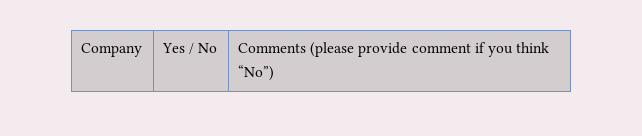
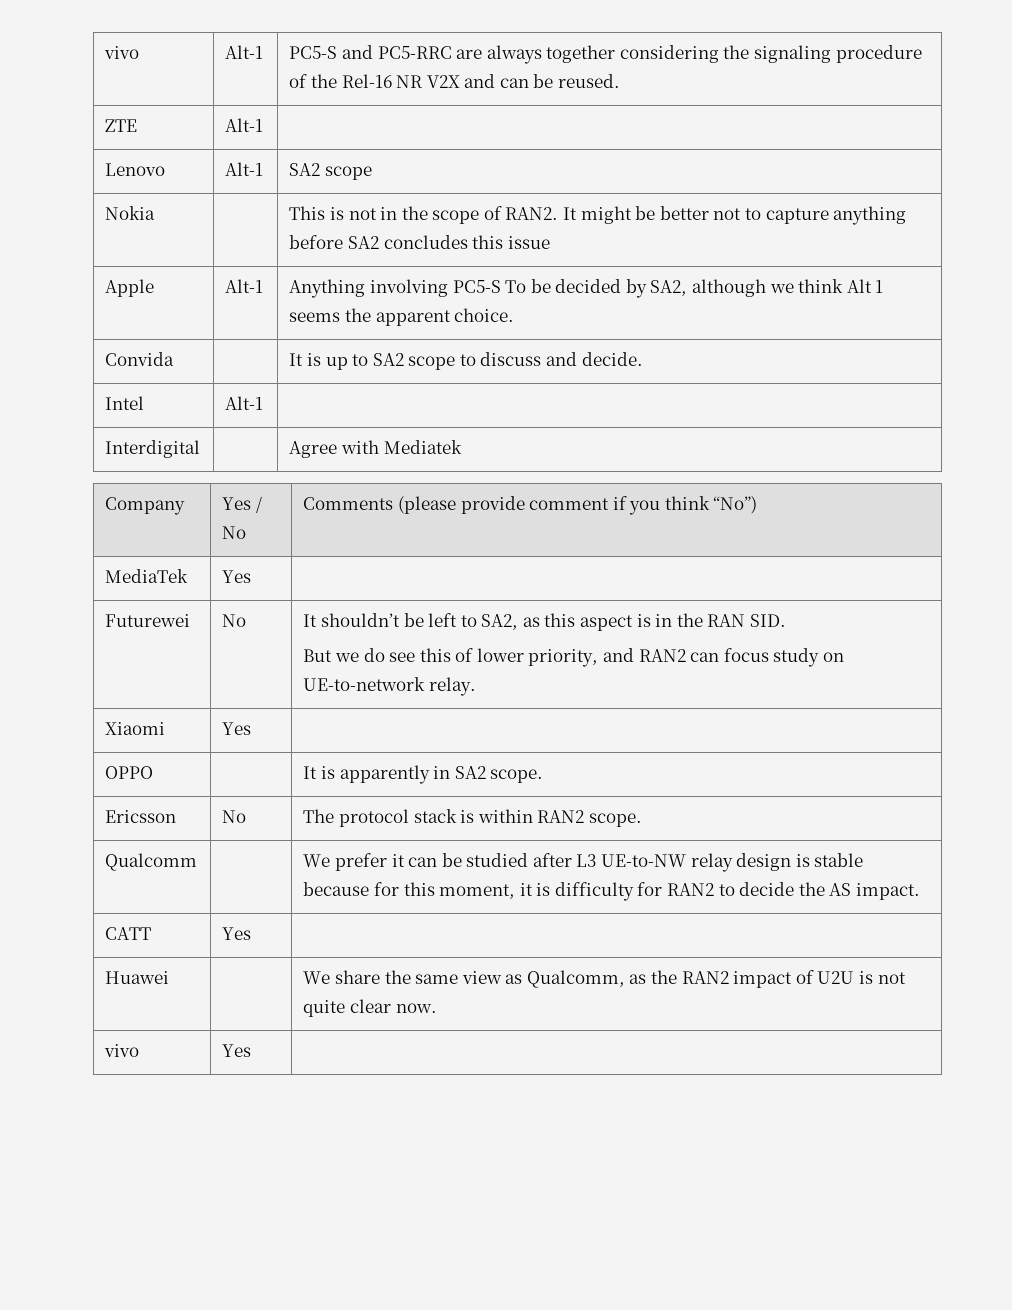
(81, 50) none -> [104,46,140,59] [225,45,264,59] [289,45,922,64] [289,74,621,88] [105,119,138,132] [225,118,264,132] [105,163,166,176] [225,162,264,176] [289,163,372,180] [105,206,156,220] [289,206,907,225] [289,235,550,249] [105,279,155,297] [225,279,264,293] [289,279,884,298] [289,308,515,326] [105,352,175,366] [289,352,643,370] [105,396,145,410] [225,396,264,410] [105,440,201,458] [289,440,462,458] vivo | Alt-1 | PC5-S and PC5-RRC are always together considering the signaling procedure of the Rel-16 NR V2X and can be reused. // ZTE | Alt-1 | // Lenovo | Alt-1 | SA2 scope // Nokia | | This is not in the scope of RAN2. It might be better not to capture anything before SA2 concludes this issue // Apple | Alt-1 | Anything involving PC5-S To be decided by SA2, although we think Alt 1 seems the apparent choice. // Convida | | It is up to SA2 scope to discuss and decide. // Intel | Alt-1 | // Interdigital | | Agree with Mediatek //
(275, 73) none -> [105,569,189,583] [222,570,252,583] [105,614,191,627] [222,614,247,627] [303,613,787,631] [303,648,845,667] [303,677,476,696] [105,722,166,735] [222,722,252,735] [105,766,154,779] [303,765,544,784] [105,810,177,823] [222,810,247,823] [303,809,642,827] [105,853,198,871] [303,853,864,872] [303,882,921,901] [105,927,152,940] [222,927,252,940] [105,971,170,984] [303,970,906,988] [303,999,437,1017] [104,1044,140,1057] [222,1044,252,1057] // MediaTek | Yes | // Futurewei | No | It shouldn’t be left to SA2, as this aspect is in the RAN SID. // But we do see this of lower priority, and RAN2 can focus study on UE-to-network relay. // Xiaomi | Yes | // OPPO | | It is apparently in SA2 scope. // Ericsson | No | The protocol stack is within RAN2 scope. // Qualcomm | | We prefer it can be studied after L3 UE-to-NW relay design is stable because for this moment, it is difficulty for RAN2 to decide the AS impact. // CATT | Yes | // Huawei | | We share the same view as Qualcomm, as the RAN2 impact of U2U is not quite clear now. // vivo | Yes |

